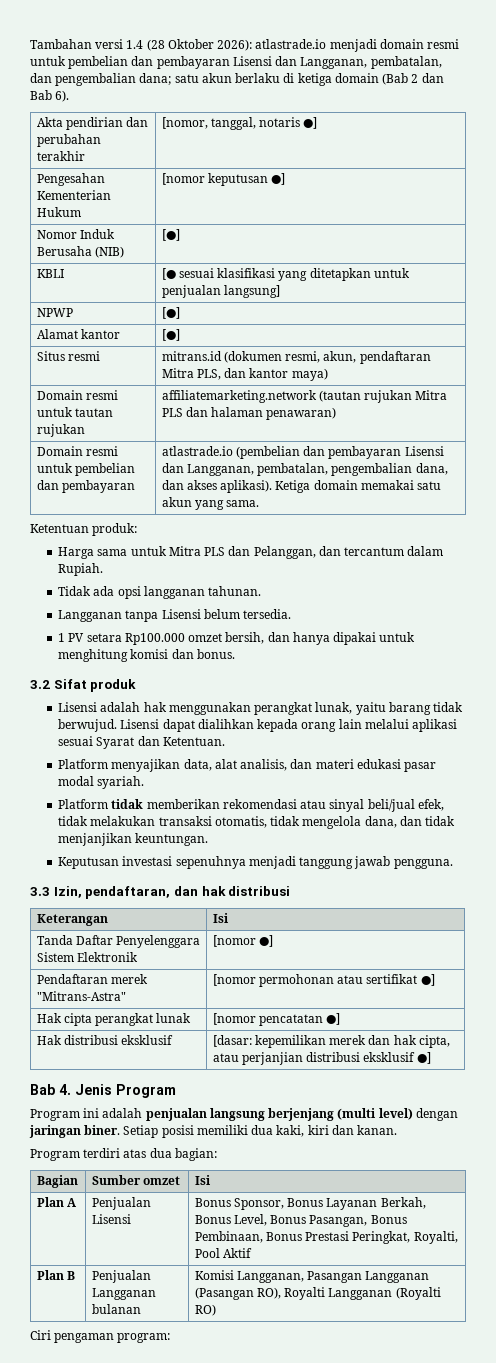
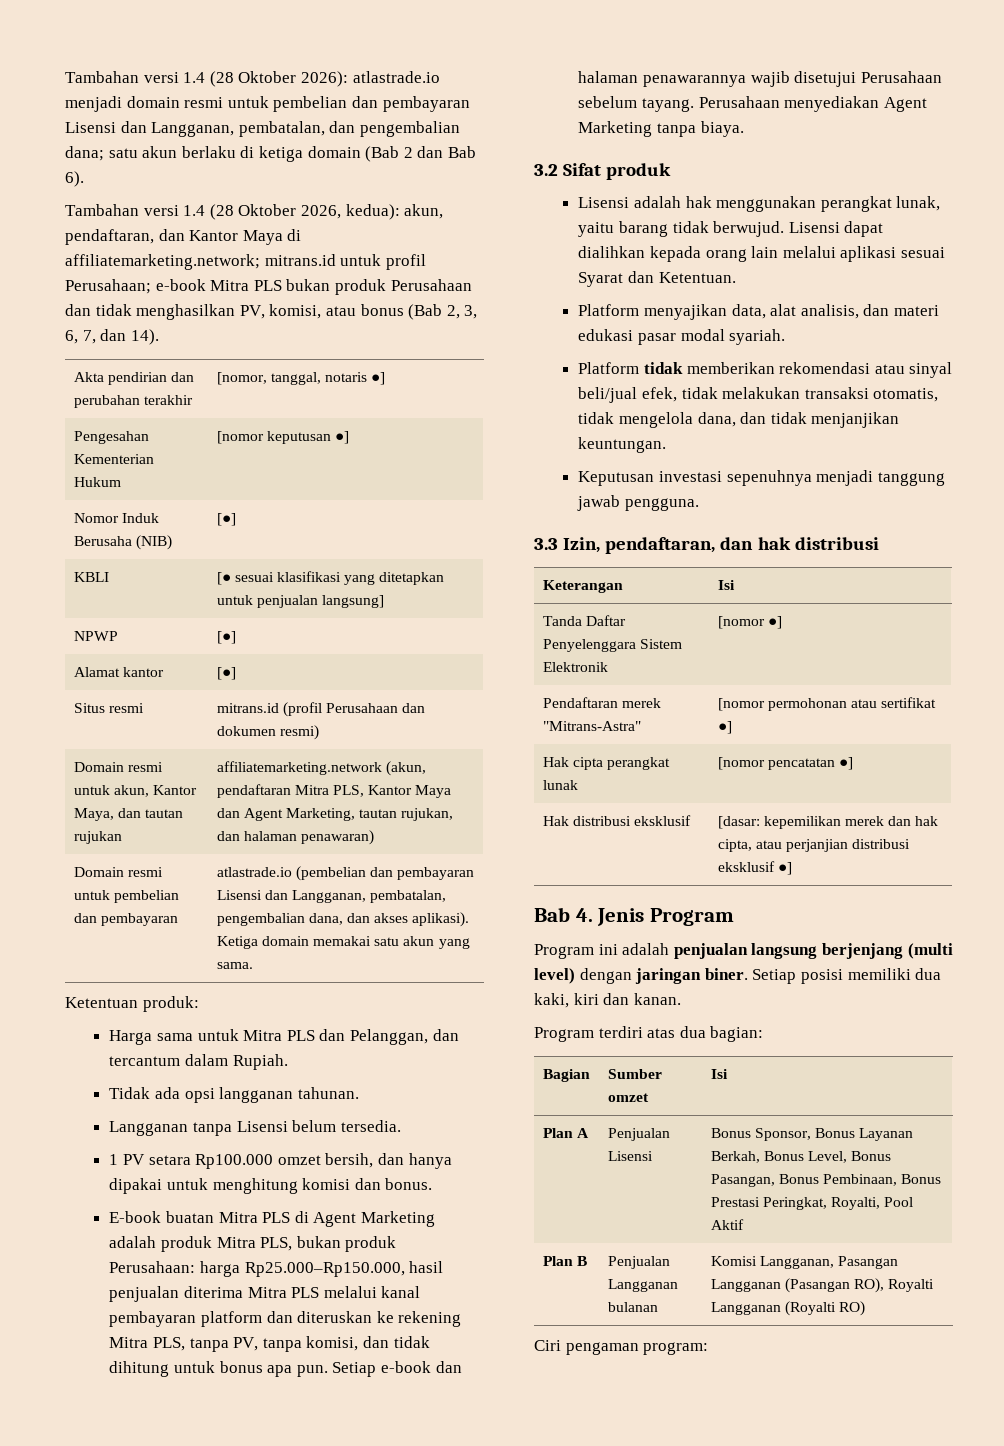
(70, 96) none -> [65,204,444,220] [65,229,302,245] [65,254,426,270] [65,279,472,295] [65,304,478,320] [65,329,159,345] // Tambahan versi 1.4 (28 Oktober 2026, kedua): akun, pendaftaran, dan Kantor Maya di affiliatemarketing.network; mitrans.id untuk profil Perusahaan; e-book Mitra PLS bukan produk Perusahaan dan tidak menghasilkan PV, komisi, atau bonus (Bab 2, 3, 6, 7, dan 14).
[223,351,431,364] [161,368,328,381] [36,390,118,400] [36,407,73,417] (dokumen resmi, akun, pendaftaran Mitra PLS, dan kantor maya) // Domain resmi untuk -> [282,702,426,717] [216,725,319,740] [73,762,163,772] [73,785,198,797] [73,808,141,821] (profil Perusahaan dan dokumen resmi) // Domain resmi untuk akun, Kantor Maya, dan
[318,390,448,403] [161,408,183,417] (tautan rujukan Mitra PLS -> [385,761,426,776] [216,784,452,798] [216,808,454,821] (akun, pendaftaran Mitra PLS, Kantor Maya dan Agent Marketing, tautan rujukan,
(235, 654) none -> [109,1211,436,1227] [109,1236,397,1252] [109,1261,444,1277] [109,1286,421,1302] [109,1311,462,1327] [109,1336,430,1352] [109,1361,462,1377] [578,71,942,87] [578,96,927,112] [578,121,744,137] // E-book buatan Mitra PLS di Agent Marketing adalah produk Mitra PLS, bukan produk Perusahaan: harga Rp25.000–Rp150.000, hasil penjualan diterima Mitra PLS melalui kanal pembayaran platform dan diteruskan ke rekening Mitra PLS, tanpa PV, tanpa komisi, dan tidak dihitung untuk bonus apa pun. Setiap e-book dan halaman penawarannya wajib disetujui Perusahaan sebelum tayang. Perusahaan menyediakan Agent Marketing tanpa biaya.

